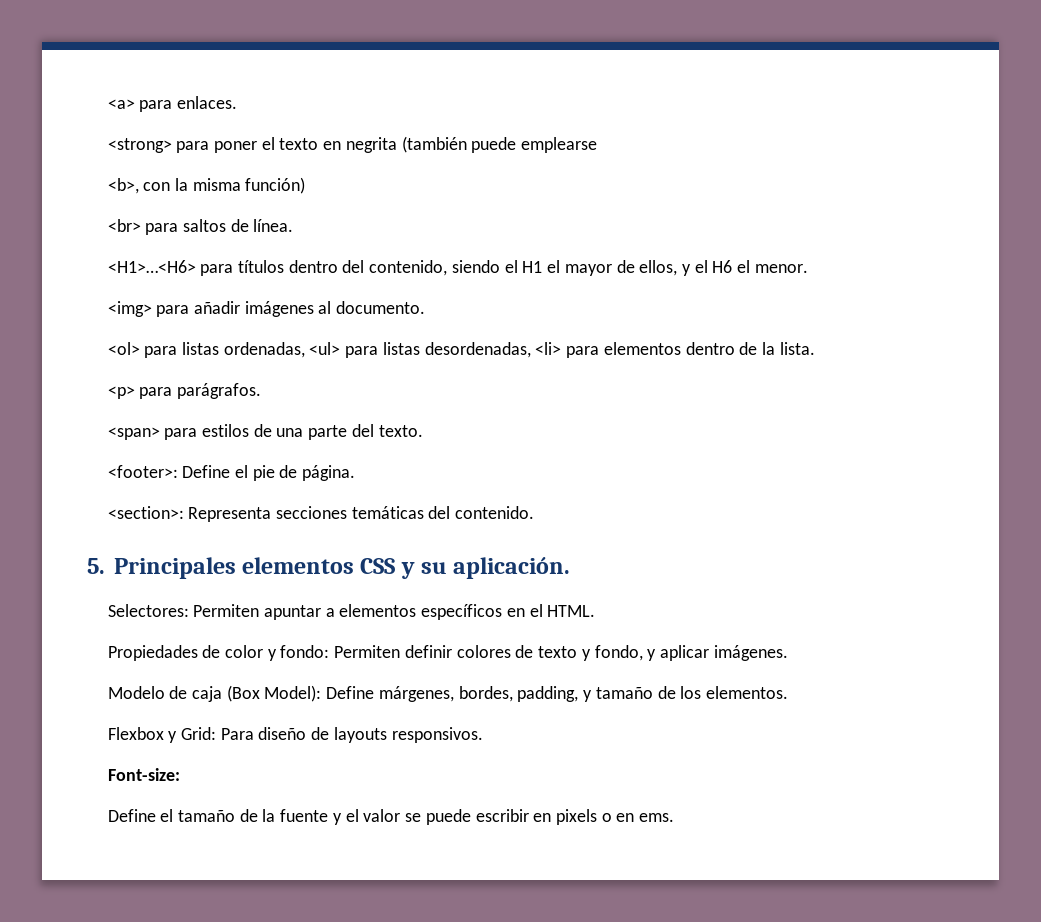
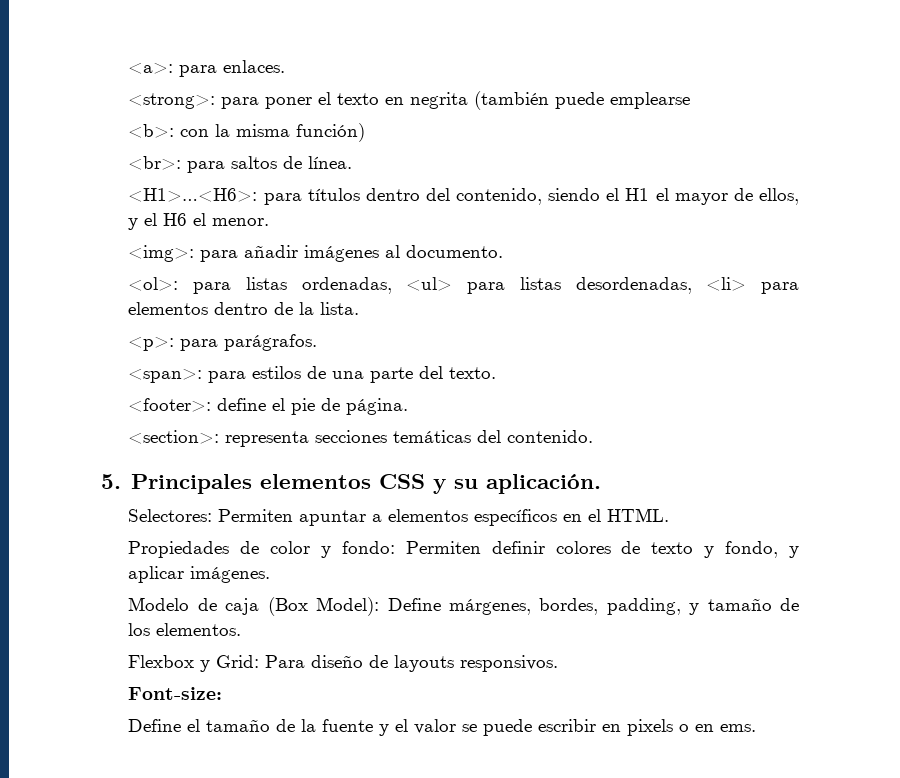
[107,99,135,109] <a> -> [128,62,174,74] <a>:
[107,138,172,153] <strong> -> [128,93,216,109] <strong>:
[107,178,139,194] <b>, -> [128,124,175,138] <b>:
[107,219,141,232] <br> -> [128,156,182,170] <br>:
[107,260,196,273] <H1>…<H6> -> [128,188,258,202] <H1>…<H6>:
[107,301,152,317] <img> -> [128,245,195,262] <img>:
[107,342,140,355] <ol> -> [128,277,179,291] <ol>:
[107,386,135,399] <p> -> [128,336,175,351] <p>:
[107,427,160,440] <span> -> [128,368,203,383] <span>:
[182,465,231,478] Define -> [217,398,267,411] define
[188,507,272,522] Representa -> [225,431,310,447] representa

